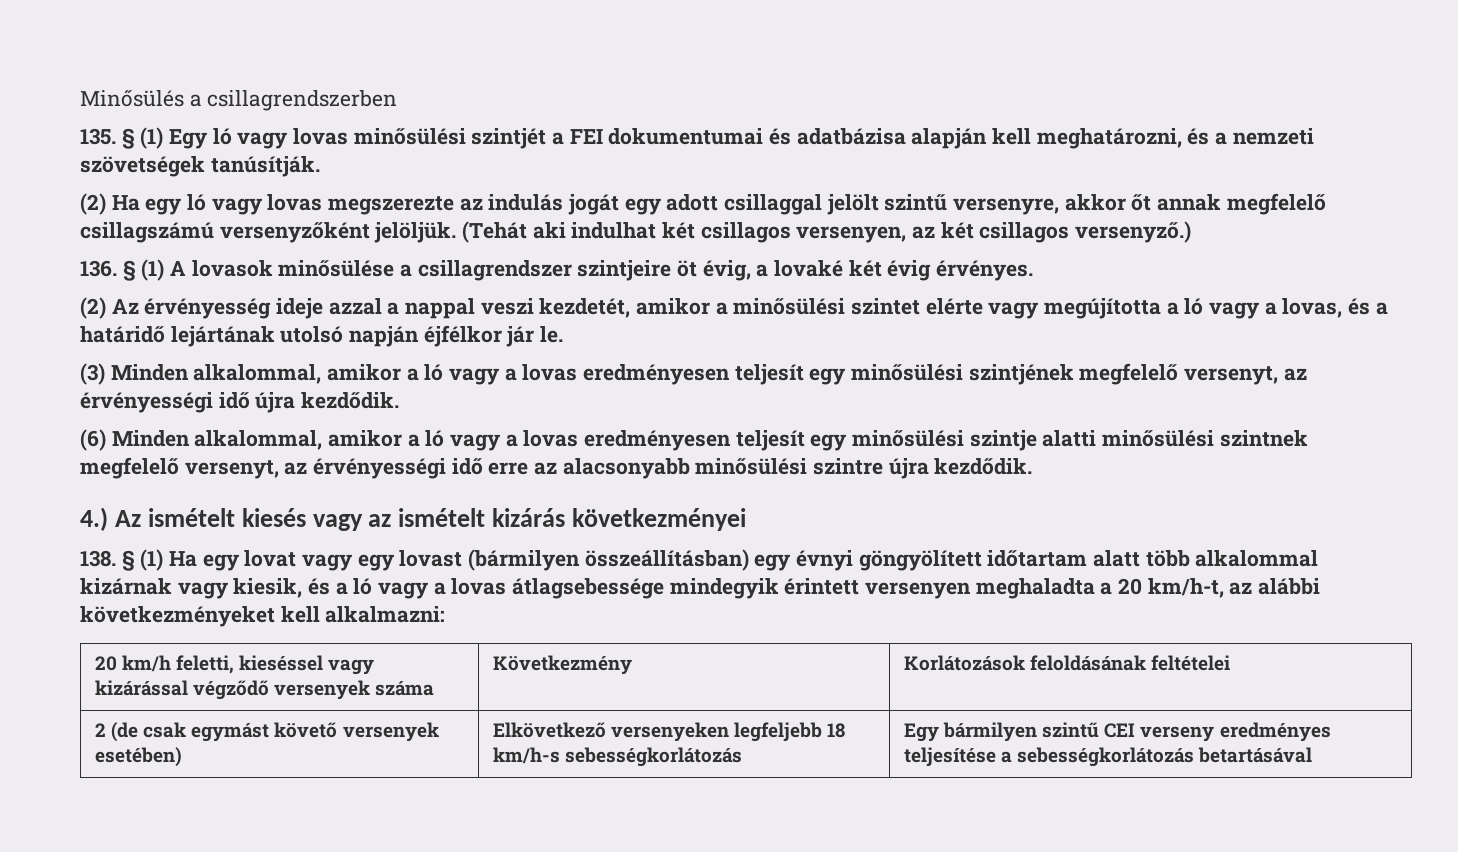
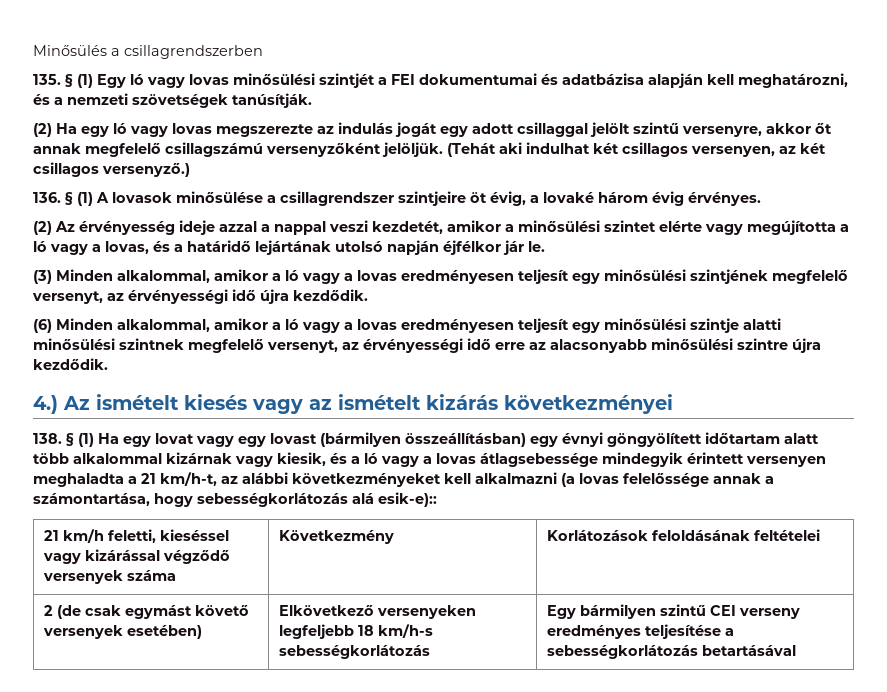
[848,260,882,277] két -> [598,192,648,203] három
[1118,578,1143,595] 20 -> [141,473,156,484] 21
[325,606,446,623] [94,656,117,671] alkalmazni: // 20 -> [475,472,774,487] [33,492,437,507] [44,530,60,541] alkalmazni (a lovas felelőssége annak a számontartása, hogy sebességkorlátozás alá esik-e):: // 21

